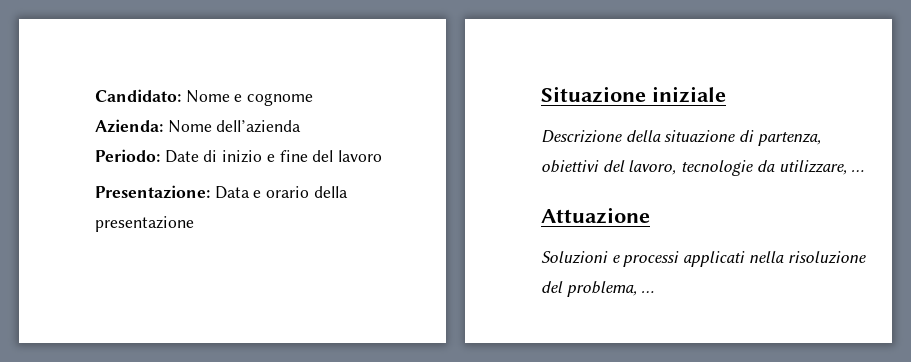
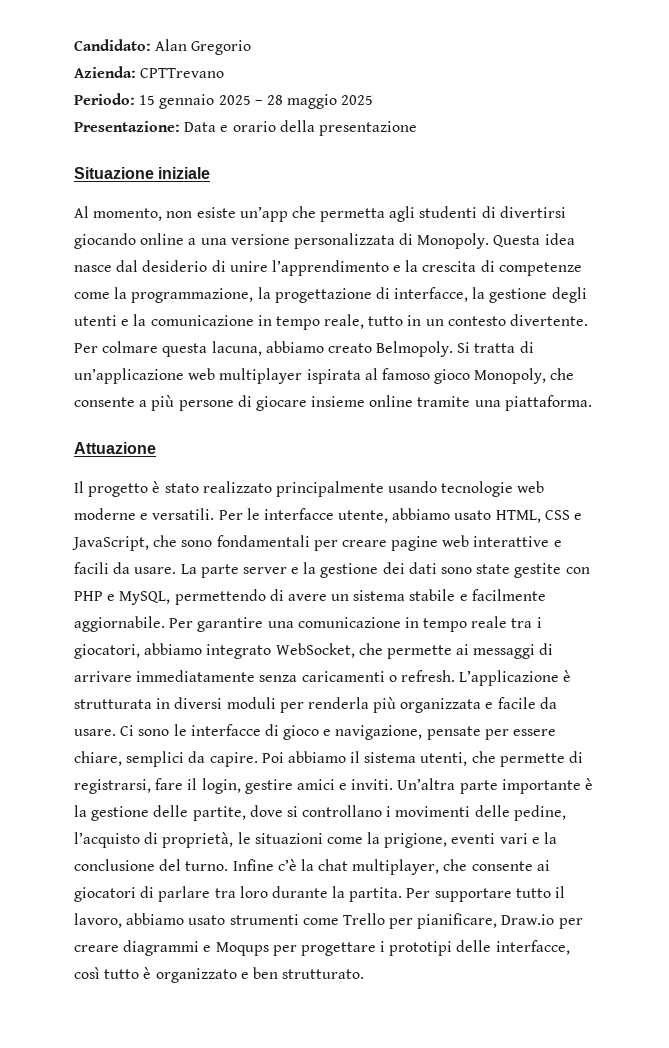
[185,90,314,106] Nome e cognome -> [155,39,252,55] Alan Gregorio
[167,120,302,133] Nome dell’azienda -> [140,68,225,78] CPTTrevano
[164,150,383,163] Date di inizio e fine del lavoro -> [139,94,374,109] 15 gennaio 2025 – 28 maggio 2025
[541,130,821,146] [541,160,865,176] [541,207,650,224] [541,251,866,267] [541,281,655,297] Descrizione della situazione di partenza, obiettivi del lavoro, tecnologie da utilizzare, … // Attuazione // Soluzioni e processi applicati nella risoluzione del problema, … -> [74,206,566,222] [74,233,575,249] [74,260,582,276] [74,287,587,303] [74,314,589,330] [74,341,534,357] [74,368,575,384] [74,395,592,411] [74,442,156,454] [74,481,545,497] [74,508,583,523] [72,535,562,551] [74,562,590,578] [74,589,546,605] [74,616,542,632] [74,643,554,659] [74,670,572,686] [74,697,557,713] [74,724,557,740] [74,751,584,767] [74,778,594,794] [74,805,566,821] [74,832,558,848] [74,859,550,875] [74,886,566,902] [74,913,583,929] [74,940,570,956] [74,967,365,983] Al momento, non esiste un’app che permetta agli studenti di divertirsi giocando online a una versione personalizzata di Monopoly. Questa idea nasce dal desiderio di unire l’apprendimento e la crescita di competenze come la programmazione, la progettazione di interfacce, la gestione degli utenti e la comunicazione in tempo reale, tutto in un contesto divertente. Per colmare questa lacuna, abbiamo creato Belmopoly. Si tratta di un’applicazione web multiplayer ispirata al famoso gioco Monopoly, che consente a più persone di giocare insieme online tramite una piattaforma. // Attuazione // Il progetto è stato realizzato principalmente usando tecnologie web moderne e versatili. Per le interfacce utente, abbiamo usato HTML, CSS e JavaScript, che sono fondamentali per creare pagine web interattive e facili da usare. La parte server e la gestione dei dati sono state gestite con PHP e MySQL, permettendo di avere un sistema stabile e facilmente aggiornabile. Per garantire una comunicazione in tempo reale tra i giocatori, abbiamo integrato WebSocket, che permette ai messaggi di arrivare immediatamente senza caricamenti o refresh. L’applicazione è strutturata in diversi moduli per renderla più organizzata e facile da usare. Ci sono le interfacce di gioco e navigazione, pensate per essere chiare, semplici da capire. Poi abbiamo il sistema utenti, che permette di registrarsi, fare il login, gestire amici e inviti. Un’altra parte importante è la gestione delle partite, dove si controllano i movimenti delle pedine, l’acquisto di proprietà, le situazioni come la prigione, eventi vari e la conclusione del turno. Infine c’è la chat multiplayer, che consente ai giocatori di parlare tra loro durante la partita. Per supportare tutto il lavoro, abbiamo usato strumenti come Trello per pianificare, Draw.io per creare diagrammi e Moqups per progettare i prototipi delle interfacce, così tutto è organizzato e ben strutturato.

